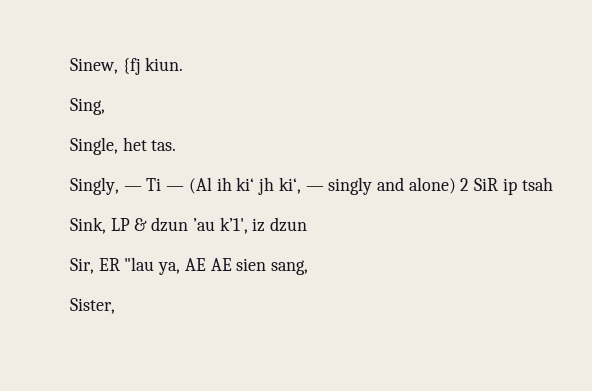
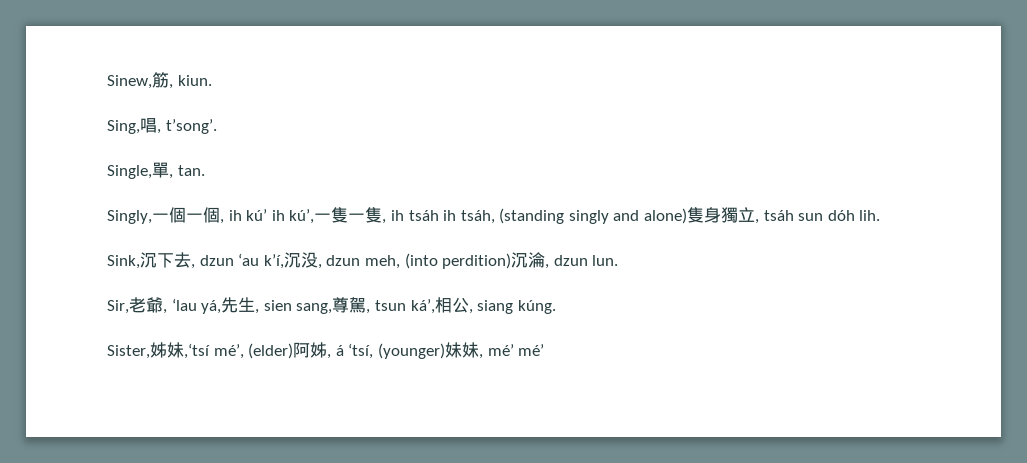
[122,58,141,75] {fj -> [152,72,173,89] 筋,
(105, 106) none -> [140,118,217,134] 唱, t’song’.
[122,137,177,151] het tas. -> [152,162,205,179] 單, tan.
[123,177,553,195] [70,217,308,234] [70,257,309,275] [70,298,115,314] — Ti — (Al ih ki‘ jh ki‘, — singly and alone) 2 SiR ip tsah // Sink, LP & dzun ’au k’1', iz dzun // Sir, ER "lau ya, AE AE sien sang, // Sister, -> [152,207,881,224] [107,252,619,269] [107,297,556,314] [107,342,545,359] 一個一個, ih kú’ ih kú’,一隻一隻, ih tsáh ih tsáh, (standing singly and alone)隻身獨立, tsáh sun dóh lih. // Sink,沉下去, dzun ‘au k’í,沉没, dzun meh, (into perdition)沉淪, dzun lun. // Sir,老爺, ‘lau yá,先生, sien sang,尊駕, tsun ká’,相公, siang kúng. // Sister,姊妹,‘tsí mé’, (elder)阿姊, á ‘tsí, (younger)妹妹, mé’ mé’

